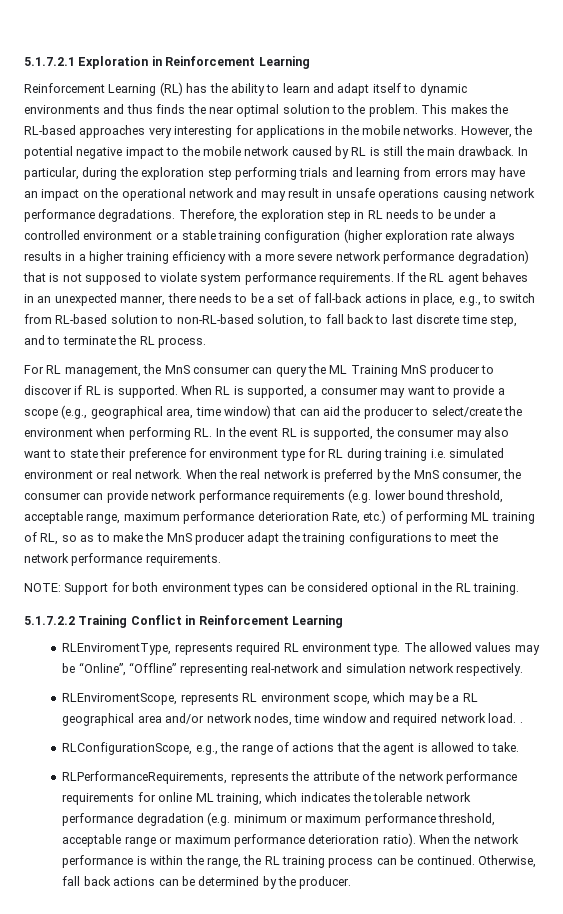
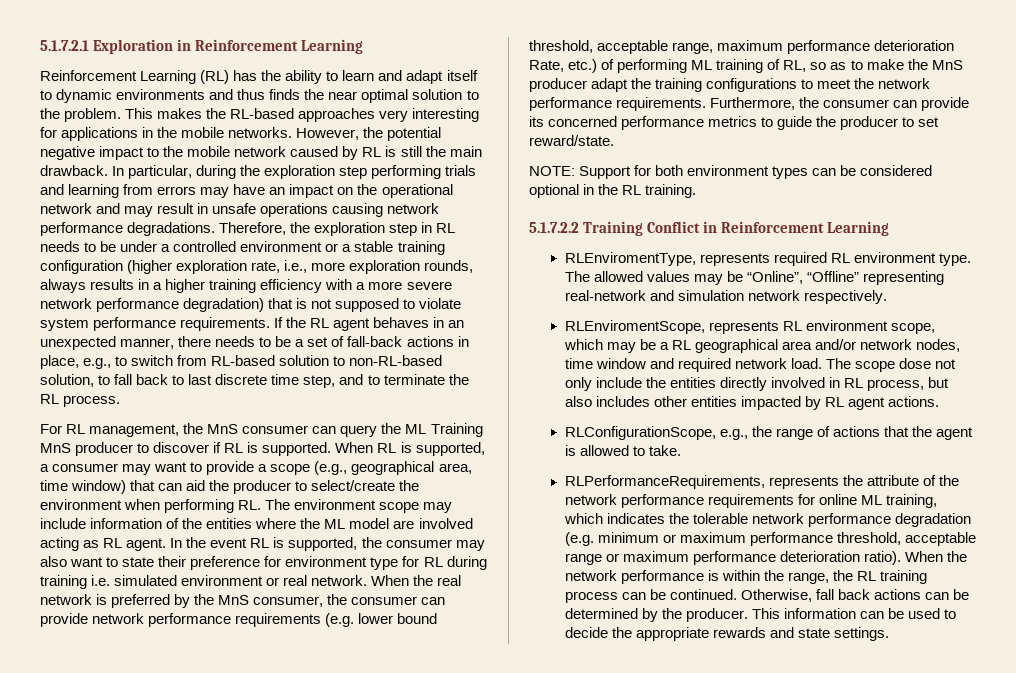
[451,231,473,240] rate -> [251,260,474,274] rate, i.e., more exploration rounds,
(213, 432) none -> [265,499,453,513] [40,518,473,529] [40,537,167,551] The environment scope may include information of the entities where the ML model are involved acting as RL agent.
(221, 560) none -> [710,97,970,111] [529,116,940,130] [529,135,614,146] Furthermore, the consumer can provide its concerned performance metrics to guide the producer to set reward/state.
[519,722,523,723] . -> [825,358,957,372] [564,377,950,391] [564,396,939,410] The scope dose not only include the entities directly involved in RL process, but also includes other entities impacted by RL agent actions.
(352, 882) none -> [751,608,957,619] [564,627,889,641] This information can be used to decide the appropriate rewards and state settings.

